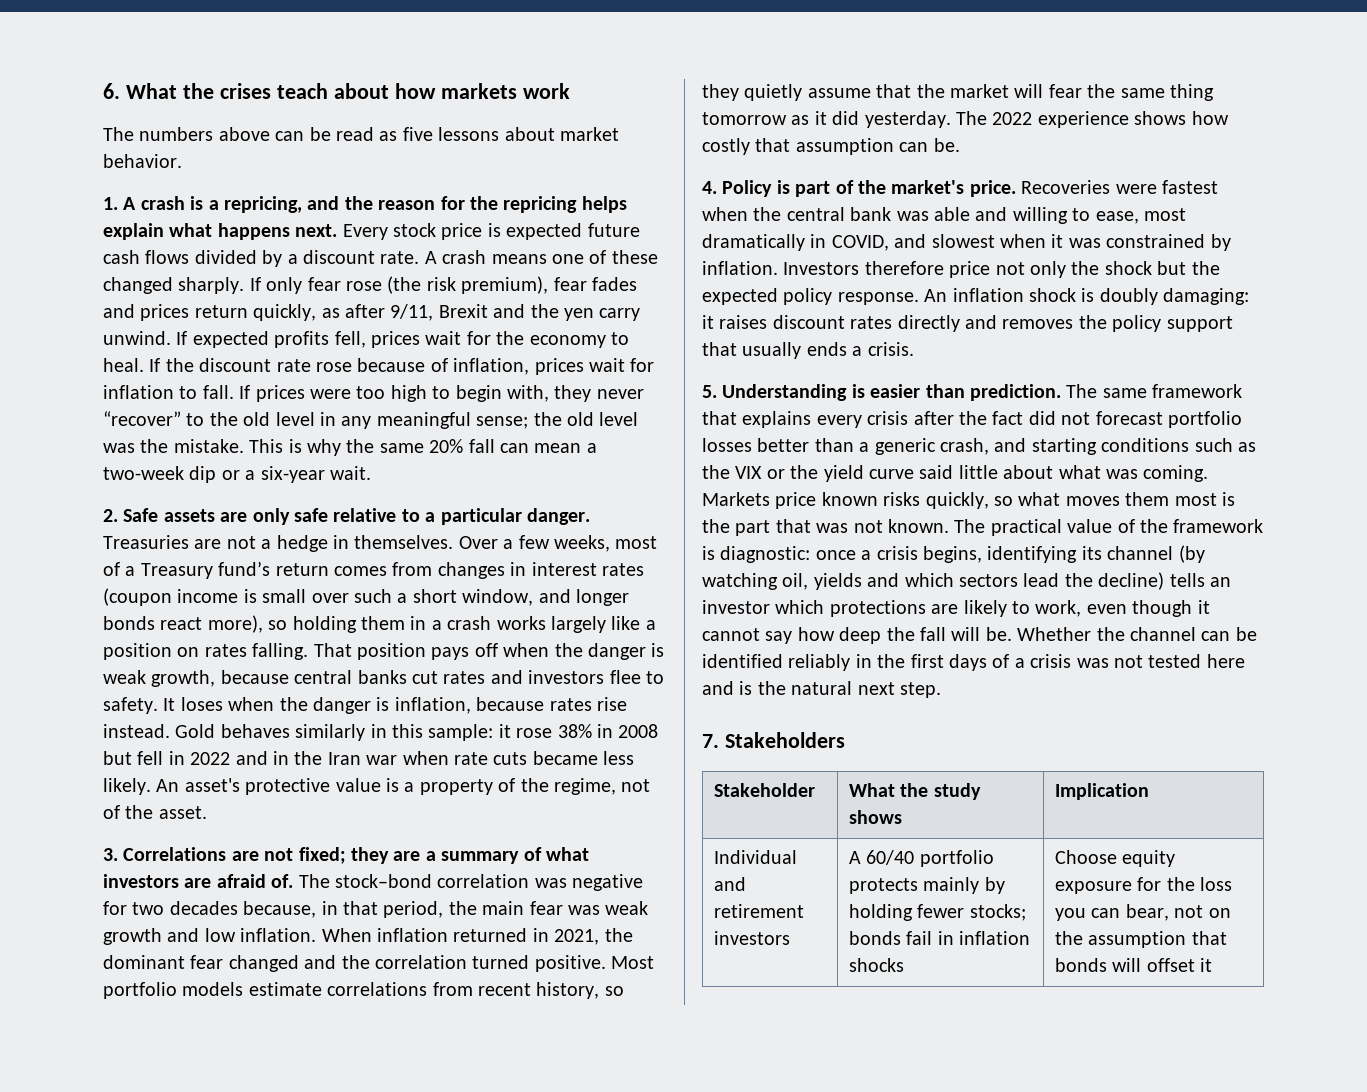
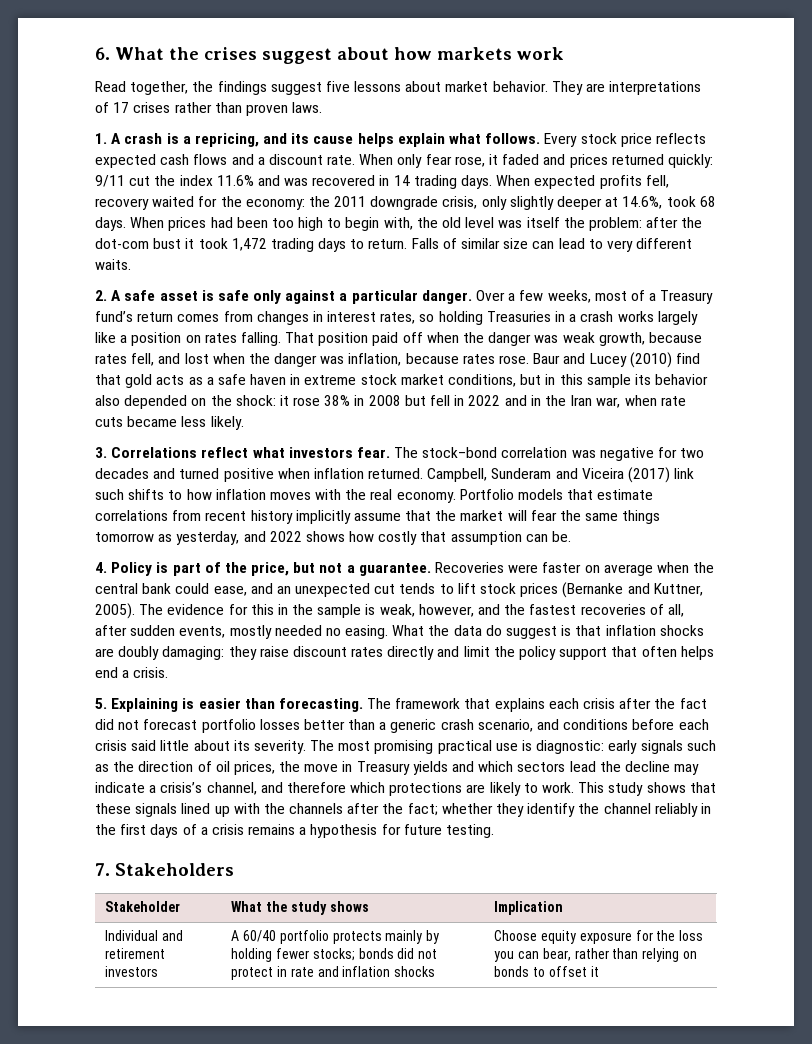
[276,83,328,99] teach -> [262,48,332,64] suggest
[103,127,398,141] The numbers above can be read as -> [95,81,322,95] Read together, the findings suggest
(182, 161) none -> [551,81,702,95] [95,102,323,116] They are interpretations of 17 crises rather than proven laws.
[344,196,578,213] the reason for the repricing -> [291,133,354,144] its cause
[217,223,338,240] happens next. -> [485,133,541,144] follows.
[487,223,640,240] [103,250,658,267] [103,276,637,294] [103,304,641,321] [103,331,629,348] [103,358,655,375] [103,385,351,402] is expected future cash flows divided by a discount rate. A crash means one of these changed sharply. If only fear rose (the risk premium), fear fades and prices return quickly, as after 9/11, Brexit and the yen carry unwind. If expected profits fell, prices wait for the economy to heal. If the discount rate rose because of inflation, prices wait for inflation to fall. If prices were -> [655,133,706,144] [95,154,713,168] [95,175,669,189] [95,196,716,210] [95,217,268,231] reflects expected cash flows and a discount rate. When only fear rose, it faded and prices returned quickly: 9/11 cut the index 11.6% and was recovered in 14 trading days. When expected profits fell, recovery waited for the economy: the 2011 downgrade crisis, only slightly deeper at 14.6%, took 68 days. When prices had been
[554,385,644,402] [103,411,639,429] [103,439,597,456] [103,466,371,483] [103,508,590,525] [103,535,454,552] they never “recover” to the old level in any meaningful sense; the old level was the mistake. This is why the same 20% fall can mean a two-week dip or a six-year wait. // 2. Safe assets are only safe relative to a particular danger. Treasuries are not a hedge in themselves. -> [416,217,703,231] [95,238,693,252] [95,259,131,270] [95,290,472,304] the old level was itself the problem: after the dot-com bust it took 1,472 trading days to return. Falls of similar size can lead to very different waits. // 2. A safe asset is safe only against a particular danger.
[601,563,644,576] [103,588,629,606] [103,615,263,633] rates (coupon income is small over such a short window, and longer bonds react more), -> [380,312,416,324] rates,
[361,616,405,630] them -> [486,311,551,322] Treasuries
[431,647,470,660] pays -> [372,332,399,346] paid
[651,643,665,657] is -> [534,335,559,343] was
[294,670,664,684] [103,697,390,714] central banks cut rates and investors flee to safety. It loses when the danger is -> [95,353,345,367] rates fell, and lost when the danger was
[596,697,627,711] [103,724,494,741] rise instead. Gold behaves similarly in this sample: -> [499,352,700,368] [95,374,709,388] [95,395,276,409] rose. Baur and Lucey (2010) find that gold acts as a safe haven in extreme stock market conditions, but in this sample its behavior also depended on the shock:
[366,755,398,765] war -> [596,397,621,408] war,
[156,778,651,795] [103,805,207,819] [103,847,589,864] [103,874,294,888] An asset's protective value is a property of the regime, not of the asset. // 3. Correlations are not fixed; they are a summary of what investors are afraid of. -> [95,447,390,458] // 3. Correlations reflect what investors fear.
[243,901,649,918] [103,928,633,945] [103,955,655,972] [103,982,624,999] [702,84,803,101] because, in that period, the main fear was weak growth and low inflation. When inflation returned in 2021, the dominant fear changed and the correlation turned positive. Most portfolio models estimate correlations from recent history, so they quietly -> [153,467,695,483] [95,489,654,503] [95,510,351,524] and turned positive when inflation returned. Campbell, Sunderam and Viceira (2017) link such shifts to how inflation moves with the real economy. Portfolio models that estimate correlations from recent history implicitly
[1170,84,1214,101] thing -> [622,510,661,524] things
[814,111,1129,128] it did yesterday. The 2022 experience -> [176,531,302,545] yesterday, and 2022
[891,180,1218,197] [702,207,1186,224] [702,234,1231,251] [702,261,1220,278] [702,288,1250,305] [702,315,768,329] market's price. Recoveries were fastest when the central bank was able and willing to ease, most dramatically in COVID, and slowest when it was constrained by inflation. Investors therefore price not only the shock but the expected policy response. An inflation shock is doubly damaging: it raises -> [251,562,715,576] [95,582,703,598] [95,603,684,619] [95,625,704,639] [95,646,289,660] price, but not a guarantee. Recoveries were faster on average when the central bank could ease, and an unexpected cut tends to lift stock prices (Bernanke and Kuttner, 2005). The evidence for this in the sample is weak, however, and the fastest recoveries of all, after sudden events, mostly needed no easing. What the data do suggest is that inflation shocks are doubly damaging: they raise
[1002,319,1074,329] removes -> [463,646,490,657] limit
[742,342,847,359] usually ends -> [641,646,714,660] [95,667,118,678] often helps end
[722,384,848,401] Understanding -> [111,698,179,712] Explaining
[970,384,1147,401] prediction. The same -> [278,698,392,712] forecasting. The
[816,415,862,428] every -> [548,698,579,709] each
[940,438,1256,455] [702,465,1209,482] [702,492,1235,509] [702,519,1264,536] [702,545,1205,563] [702,573,809,590] crash, and starting conditions such as the VIX or the yield curve said little about what was coming. Markets price known risks quickly, so what moves them most is the part that was not known. The practical value of the framework is diagnostic: once a crisis begins, identifying its channel (by watching oil, -> [440,719,709,732] [95,740,716,754] [95,761,410,775] crash scenario, and conditions before each crisis said little about its severity. The most promising practical use is diagnostic: early signals such as the direction of oil prices, the move in Treasury
[1098,572,1231,590] [702,600,770,614] decline) tells an investor -> [624,761,700,775] [95,782,346,795] decline may indicate a crisis’s channel, and therefore
[1035,600,1210,617] [702,627,1257,644] [702,654,783,668] work, even though it cannot say how deep the fall will be. Whether the channel can be identified -> [542,782,716,796] [95,803,651,817] work. This study shows that these signals lined up with the channels after the fact; whether they identify the channel
[1076,654,1245,668] [702,681,941,698] was not tested here and is the natural next step. -> [248,824,495,838] remains a hypothesis for future testing.
[906,931,954,945] fail in -> [397,948,438,959] [231,966,339,980] did not protect in rate and
[1174,905,1231,918] [1054,931,1227,948] [1054,958,1142,972] not on the assumption that bonds will -> [574,948,697,962] [494,966,545,977] rather than relying on bonds to

